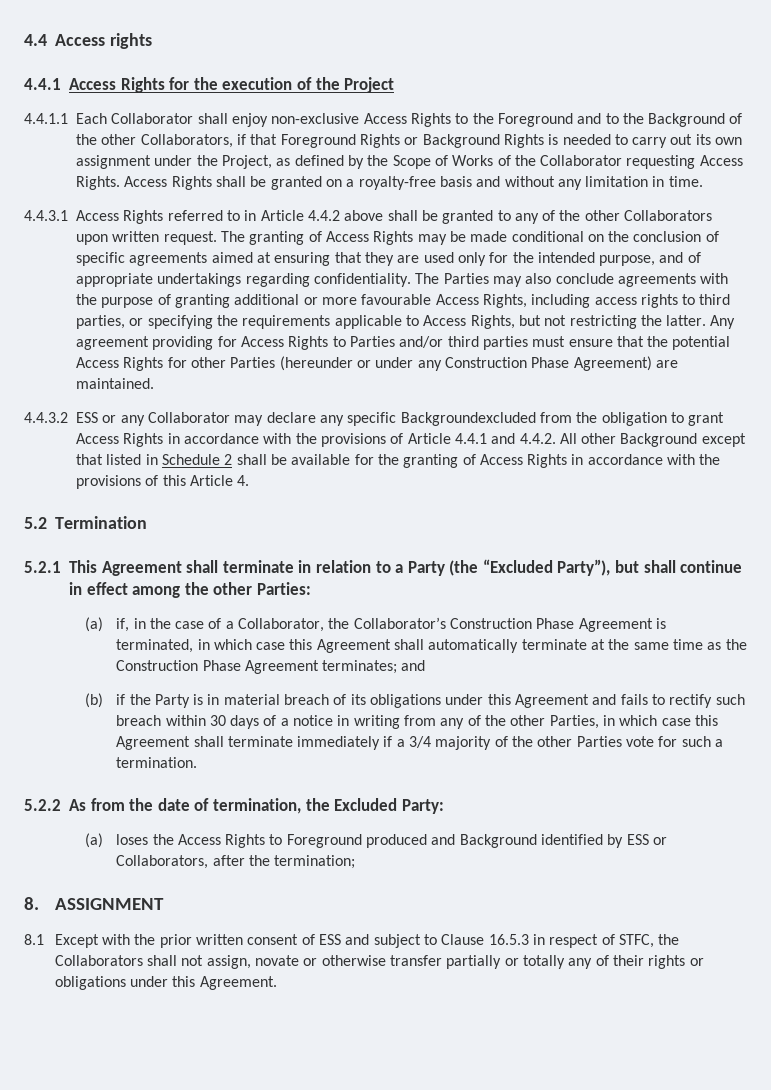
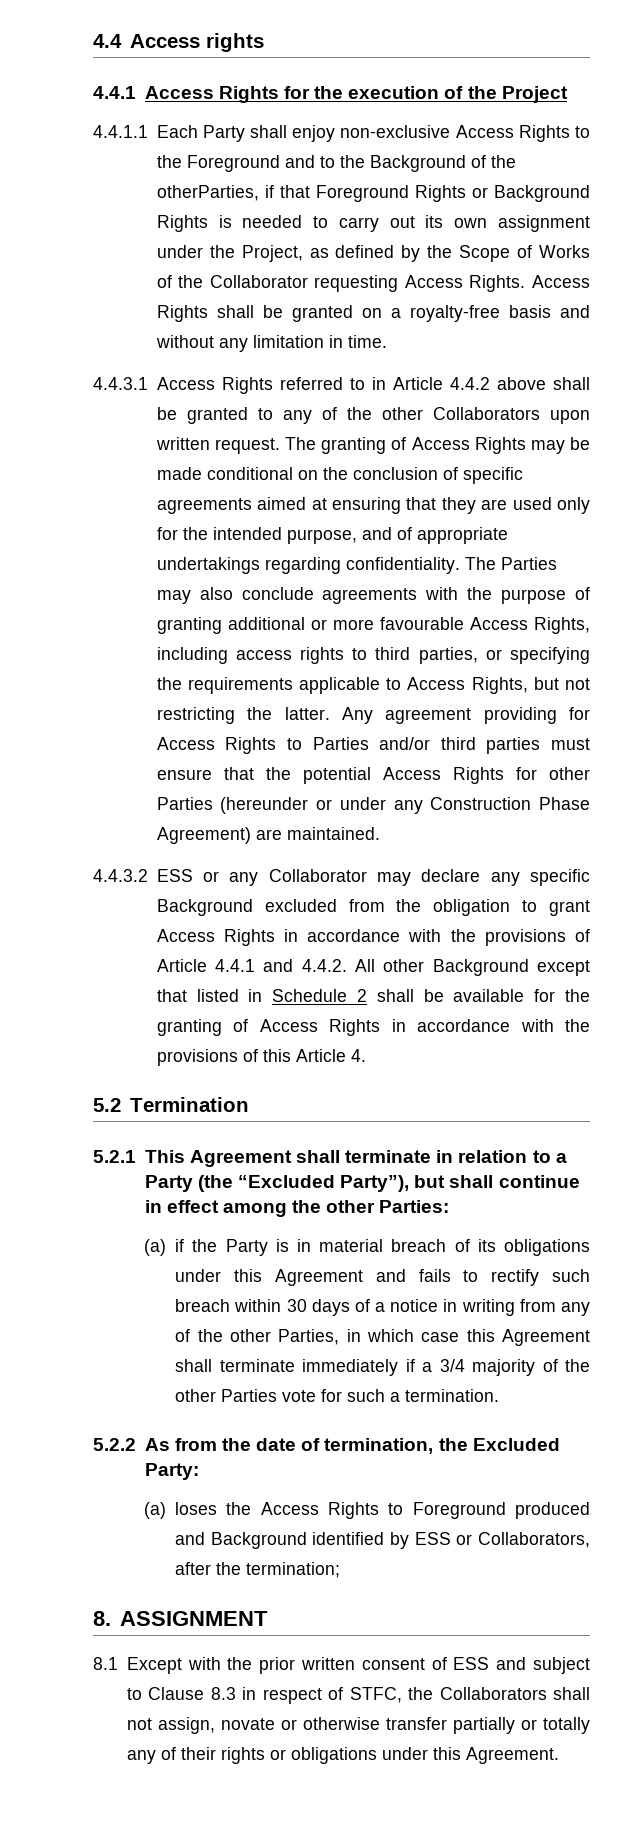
[111,113,194,124] Collaborator -> [202,125,245,142] Party
[101,134,233,148] other Collaborators, -> [156,185,259,201] otherParties,
[400,412,536,426] Backgroundexcluded -> [156,899,337,916] Background excluded
[116,617,667,632] [116,639,747,653] [116,660,426,674] [85,693,104,708] if, in the case of a Collaborator, the Collaborator’s Construction Phase Agreement is terminated, in which case this Agreement shall automatically terminate at the same time as the Construction Phase Agreement terminates; and // (b) -> (167, 1247) none
[488,934,529,945] 16.5.3 -> [210,1687,236,1700] 8.3

